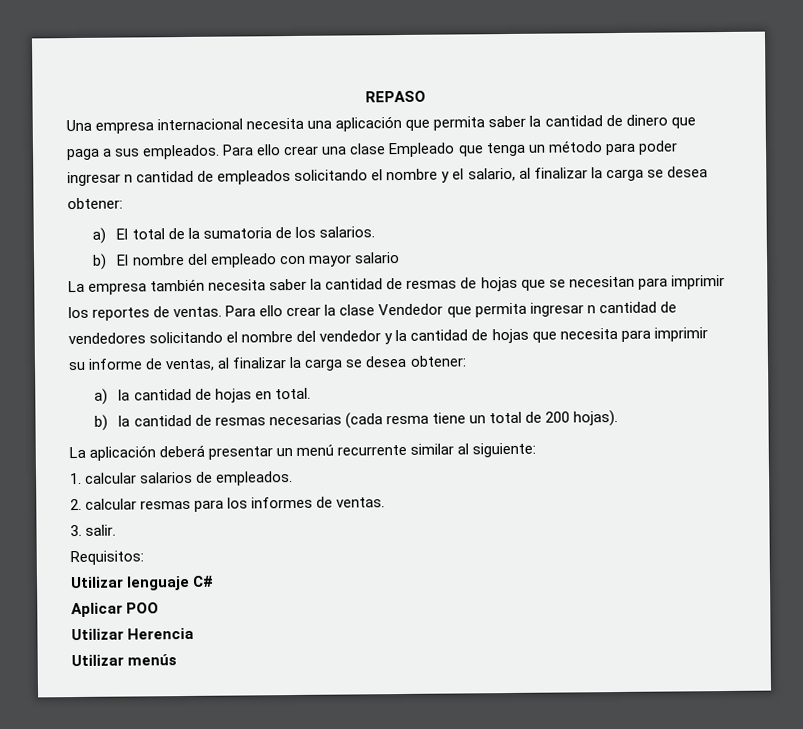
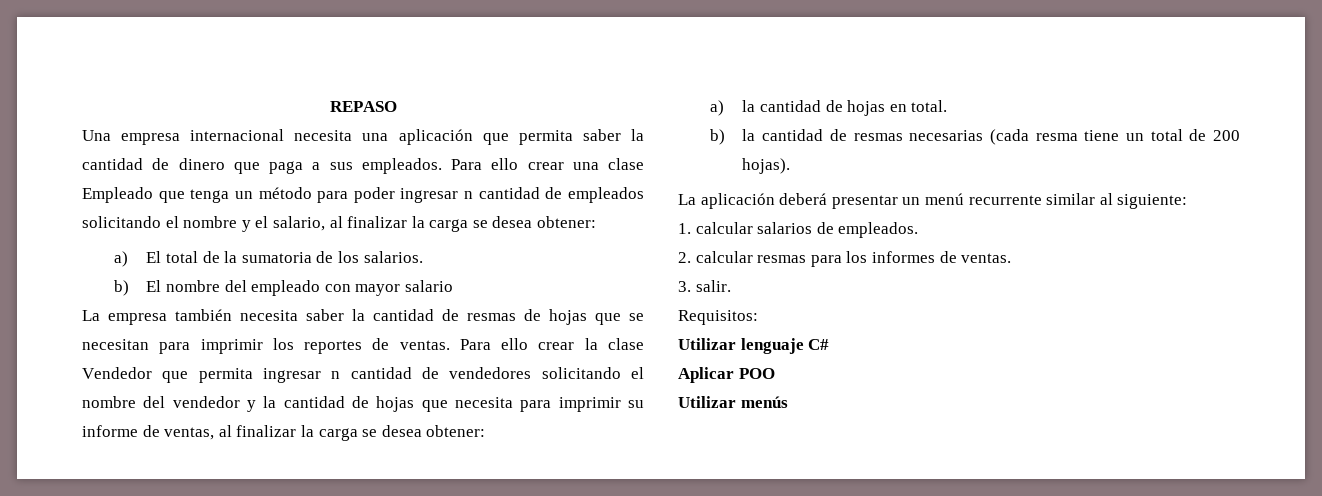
[71,627,195,641] // Utilizar Herencia -> (775, 373) none

